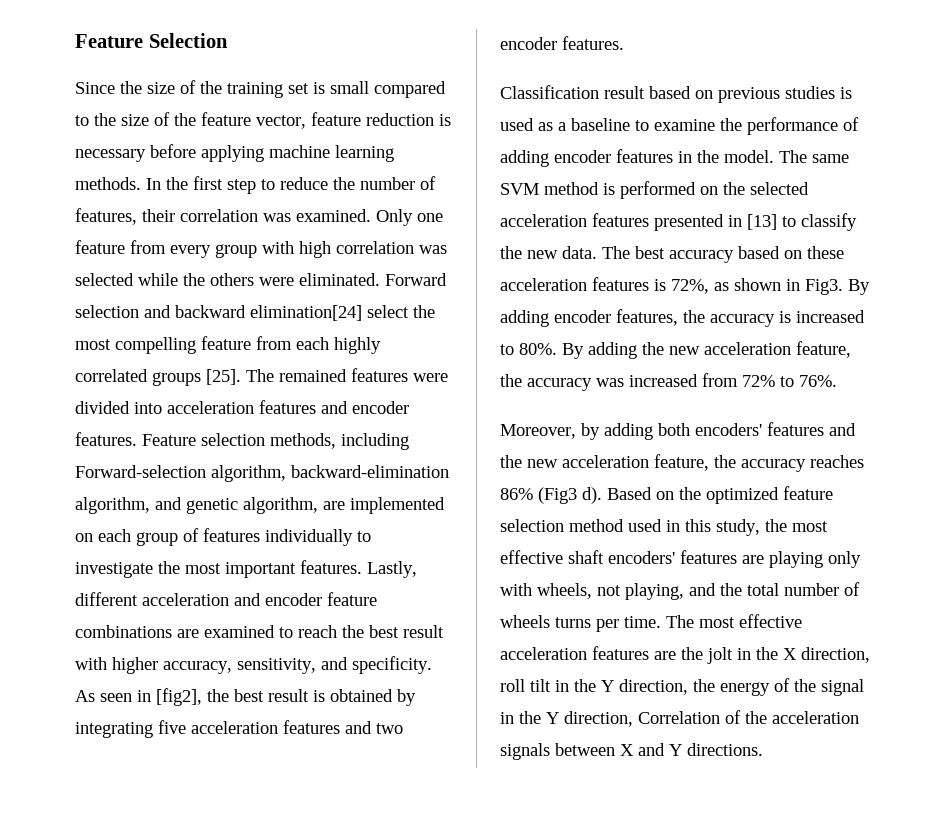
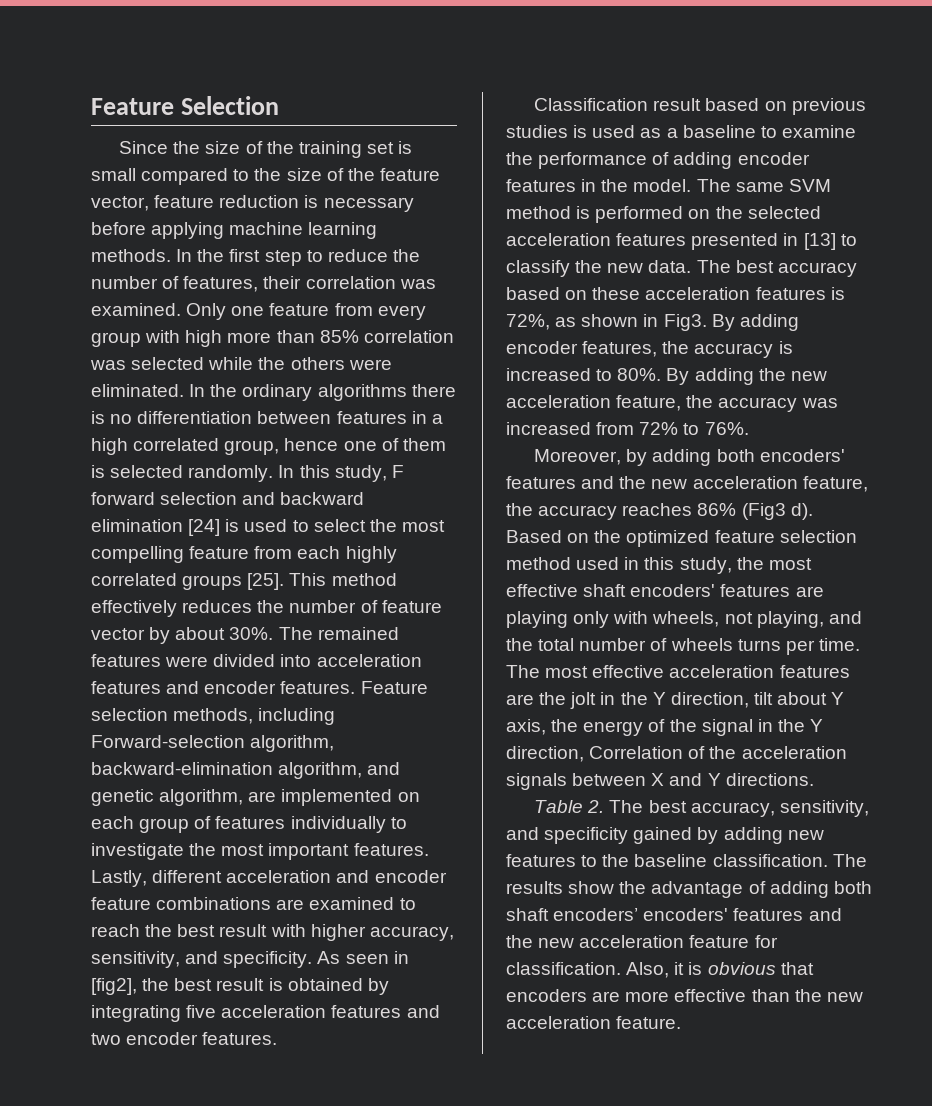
(331, 249) none -> [227,330,359,343] more than 85%
[385,273,447,286] [75,305,362,321] Forward selection and backward elimination[24] -> [189,384,456,401] [91,411,443,424] [91,438,446,455] [91,465,404,482] [91,492,365,505] [91,519,309,536] In the ordinary algorithms there is no differentiation between features in a high correlated group, hence one of them is selected randomly. In this study, F forward selection and backward elimination [24] is used to
(241, 377) none -> [289,573,397,586] [91,600,442,617] [91,627,274,644] This method effectively reduces the number of feature vector by about 30%.
[783,647,870,663] [500,679,688,695] X direction, roll tilt in the Y direction, -> [652,692,845,708] [506,719,546,735] Y direction, tilt about Y axis,
(763, 749) none -> [534,800,869,817] [506,827,824,844] [506,854,867,867] [506,881,872,898] [506,908,842,921] [506,935,778,948] [506,962,814,978] [506,989,863,1002] [506,1016,682,1029] // Table 2. The best accuracy, sensitivity, and specificity gained by adding new features to the baseline classification. The results show the advantage of adding both shaft encoders’ encoders' features and the new acceleration feature for classification. Also, it is obvious that encoders are more effective than the new acceleration feature.

